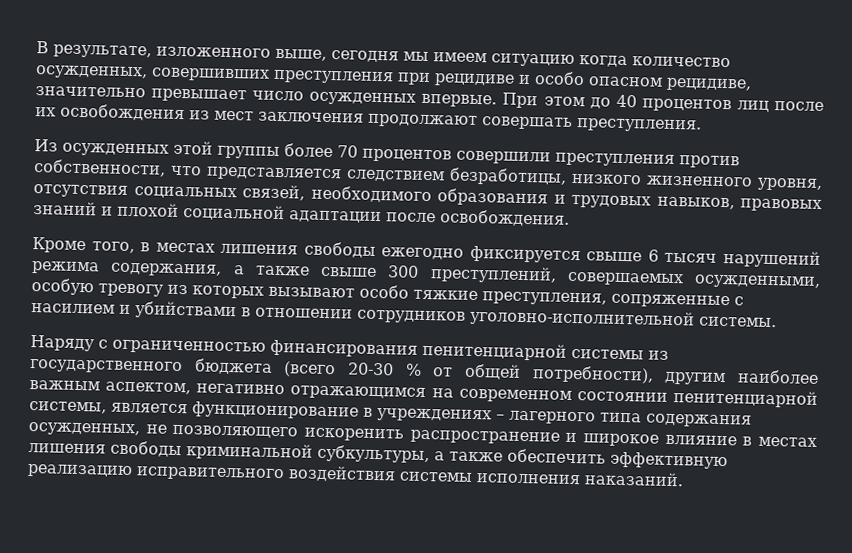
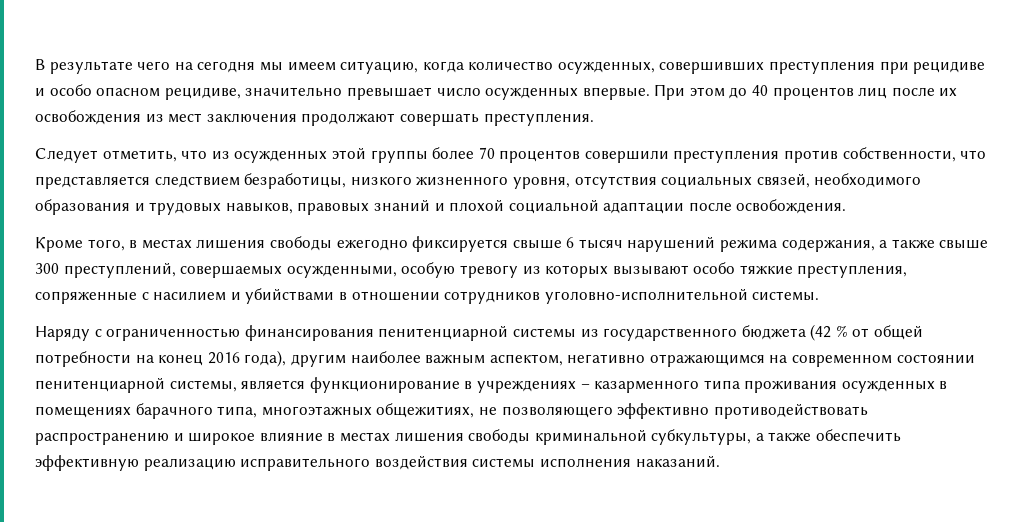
[53,44,327,61] результате, изложенного выше, -> [49,61,193,74] результате чего на
[491,53,575,67] ситуацию -> [340,61,419,74] ситуацию,
[34,139,58,152] Из -> [35,148,230,163] Следует отметить, что из
[283,361,394,378] (всего 20-30 -> [810,324,832,341] (42
[531,365,654,384] потребности), -> [35,350,287,367] потребности на конец 2016 года),
[509,410,752,428] [28,421,560,445] лагерного типа содержания осужденных, не позволяющего искоренить распространение -> [594,380,948,393] [35,403,868,419] [35,432,169,445] казарменного типа проживания осужденных в помещениях барачного типа, многоэтажных общежитиях, не позволяющего эффективно противодействовать распространению

